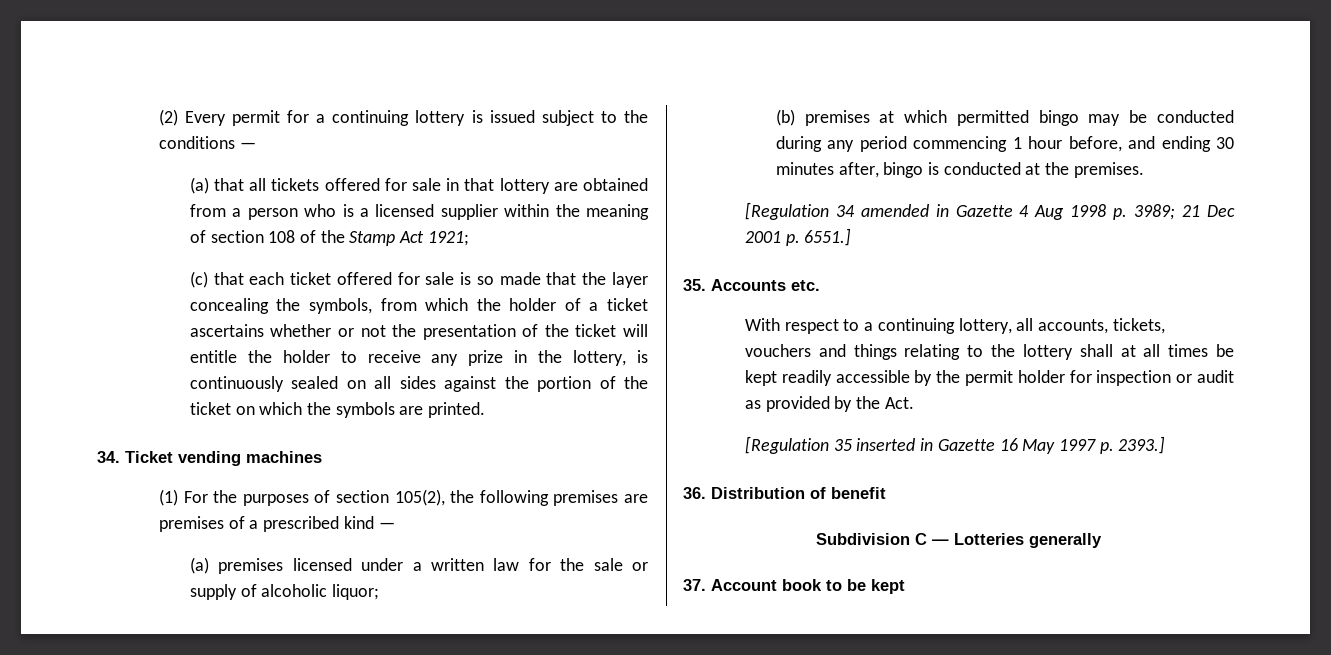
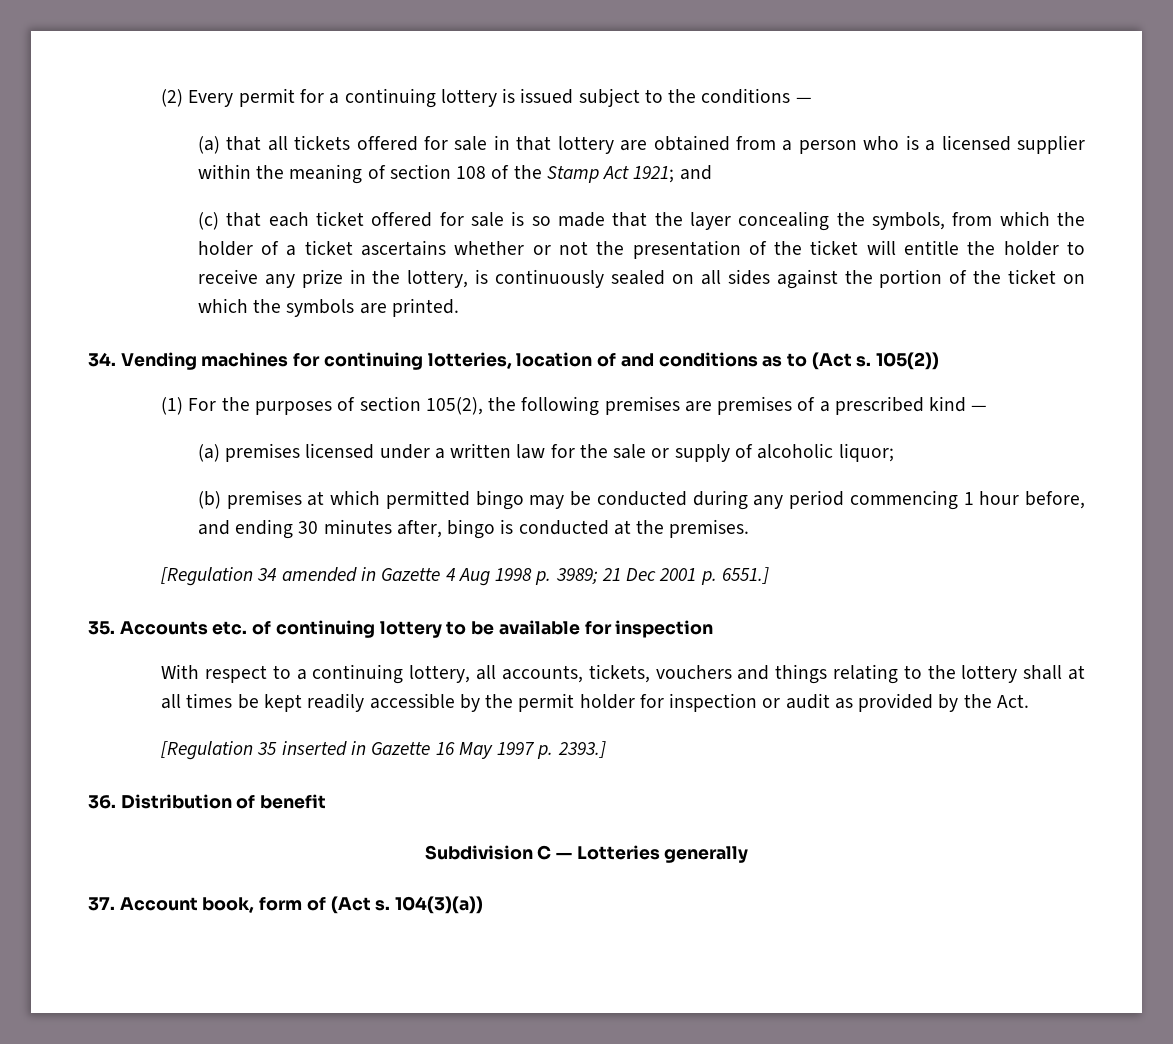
(469, 238) none -> [679,165,712,180] and
[125,451,241,466] Ticket vending -> [120,352,197,370] Vending
(322, 457) none -> [293,352,940,370] for continuing lotteries, location of and conditions as to (Act s. 105(2))
(820, 285) none -> [252,620,714,638] of continuing lottery to be available for inspection
[782,579,905,594] book to be kept -> [202,896,484,914] book, form of (Act s. 104(3)(a))

